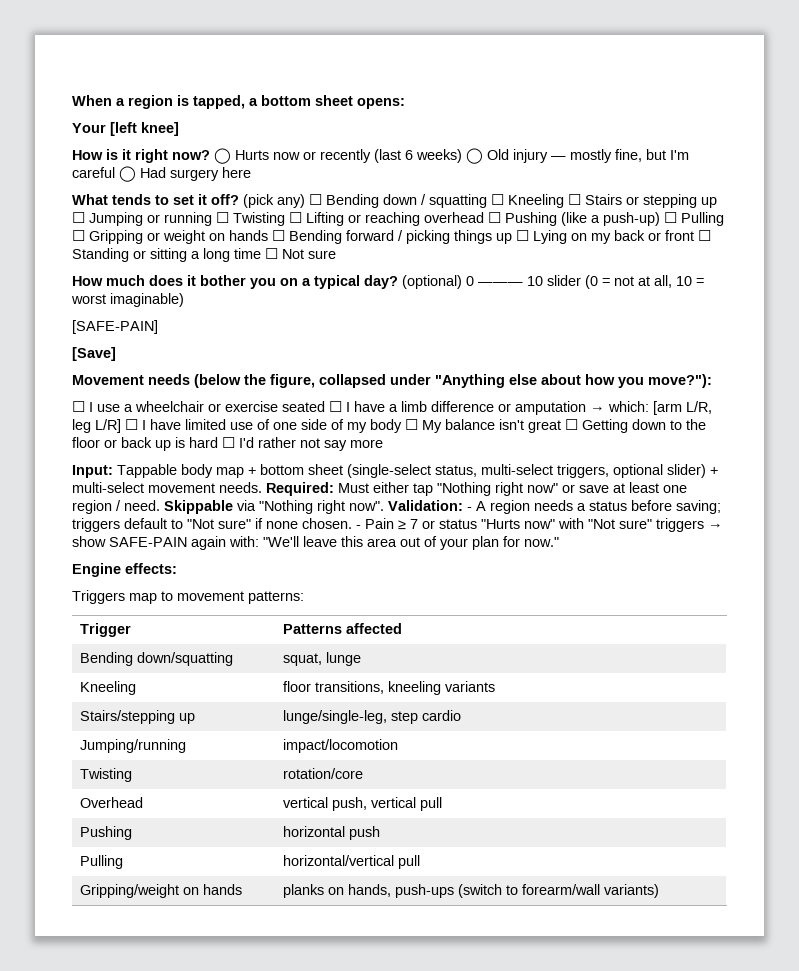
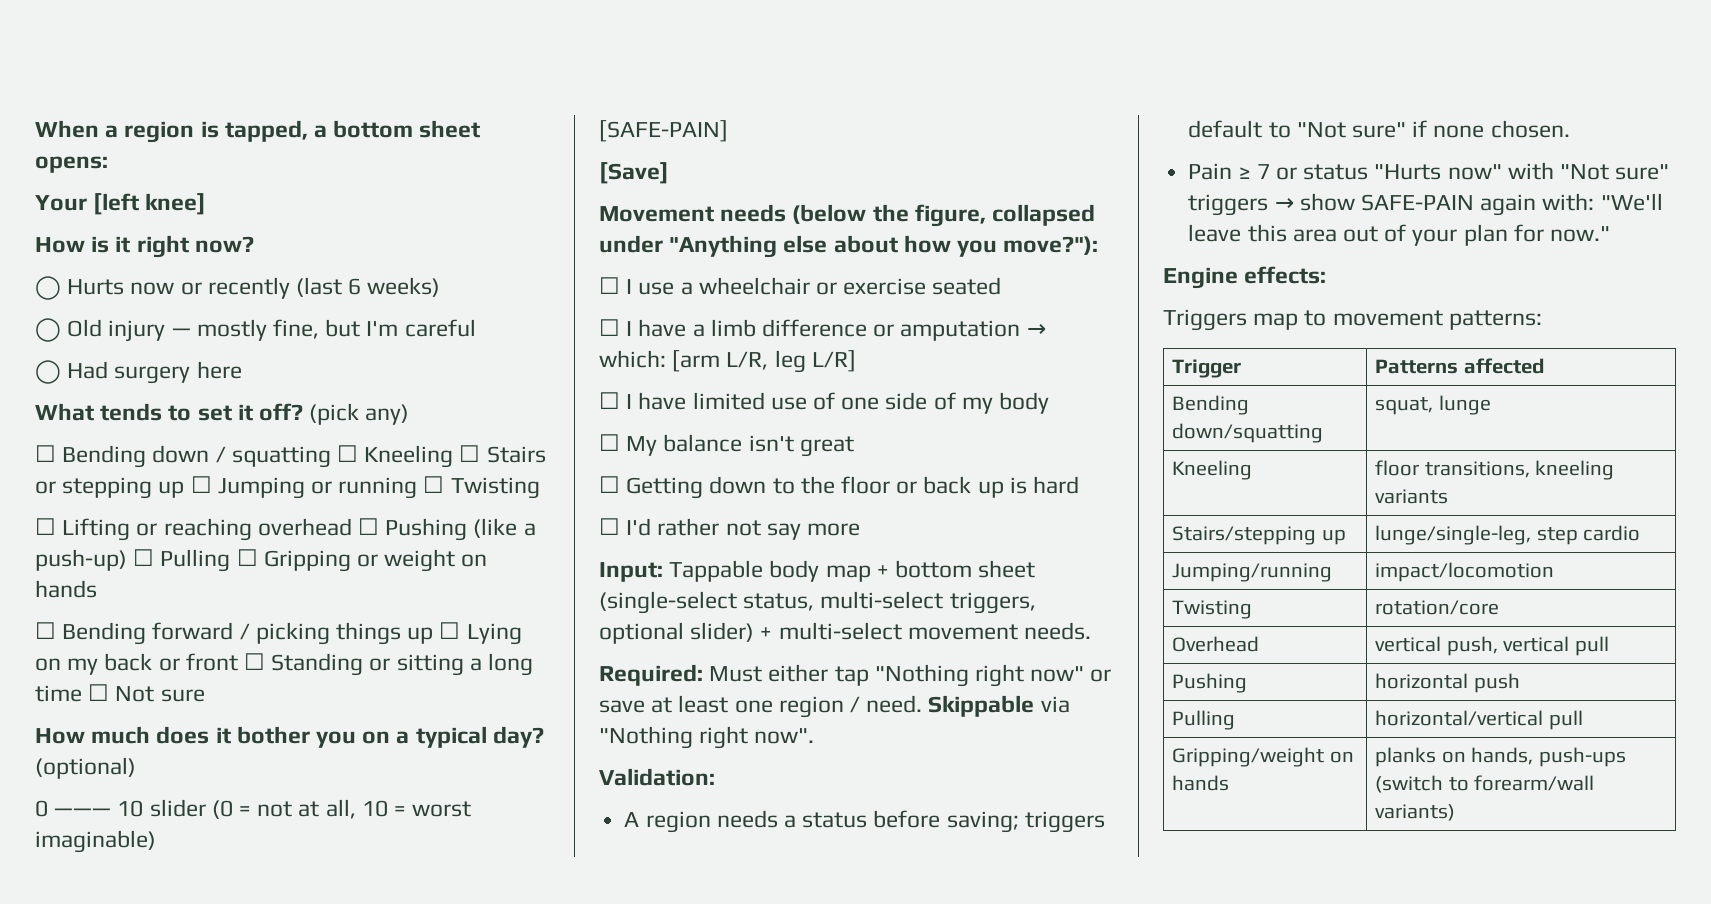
(210, 155) none -> (254, 244) //
(462, 156) none -> (441, 287) //
(115, 172) none -> (476, 328) //
(305, 201) none -> (410, 414) //
(285, 219) none -> (540, 488) //
(268, 235) none -> (97, 589) //
(462, 282) none -> (136, 768) //
(325, 406) none -> (1002, 286) //
(121, 426) none -> (856, 361) //
(402, 426) none -> (1050, 403) //
(561, 426) none -> (854, 446) //
(218, 442) none -> (1080, 485) //
(262, 487) none -> (1092, 631) //
(384, 506) none -> (815, 736) //
[467,507,472,511] - -> (715, 777) //
[356,525,361,529] - -> (1570, 129) //

